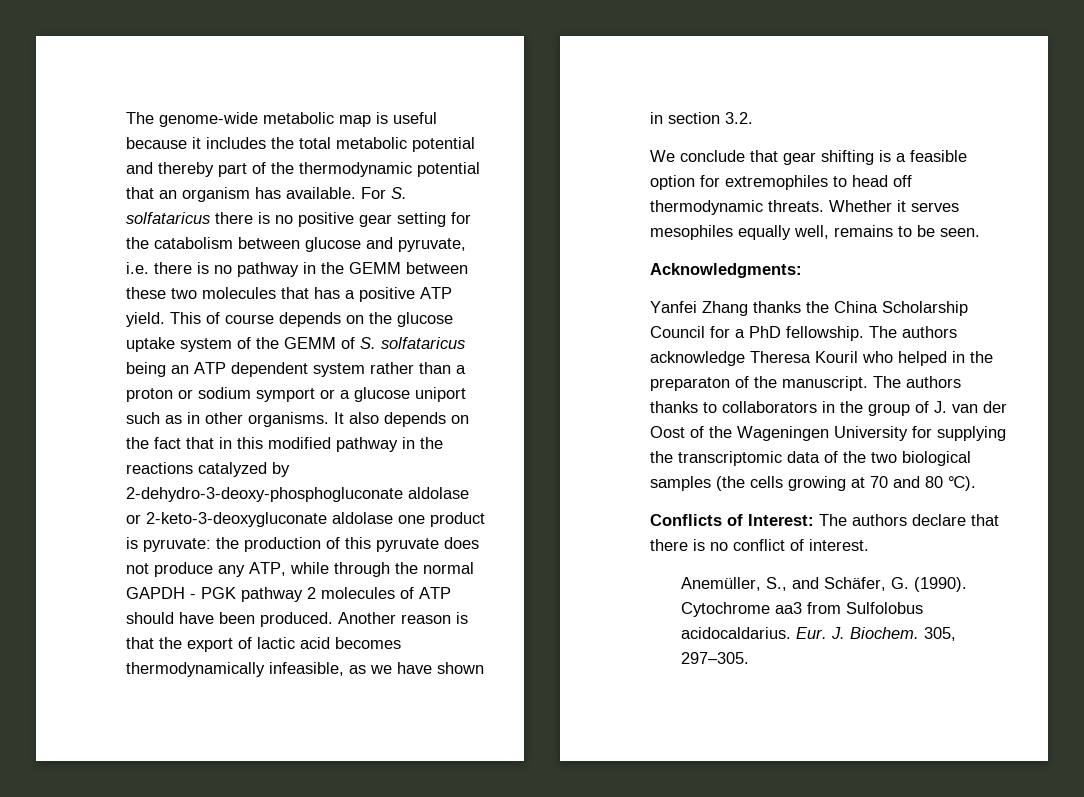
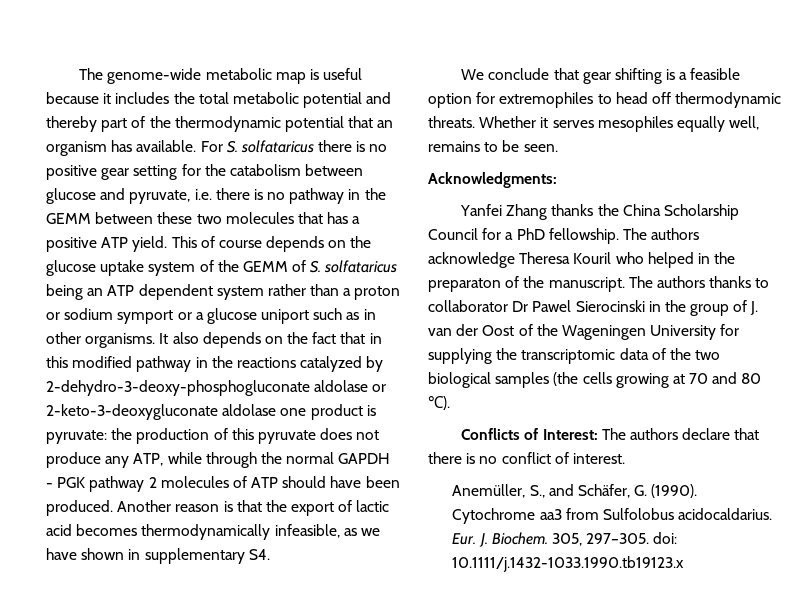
[668,112,753,124] section 3.2. -> [144,548,270,564] supplementary S4.
[722,401,817,413] collaborators -> [428,300,645,312] collaborator Dr Pawel Sierocinski
(749, 658) none -> [653,532,678,544] [452,556,685,572] doi: 10.1111/j.1432-1033.1990.tb19123.x

